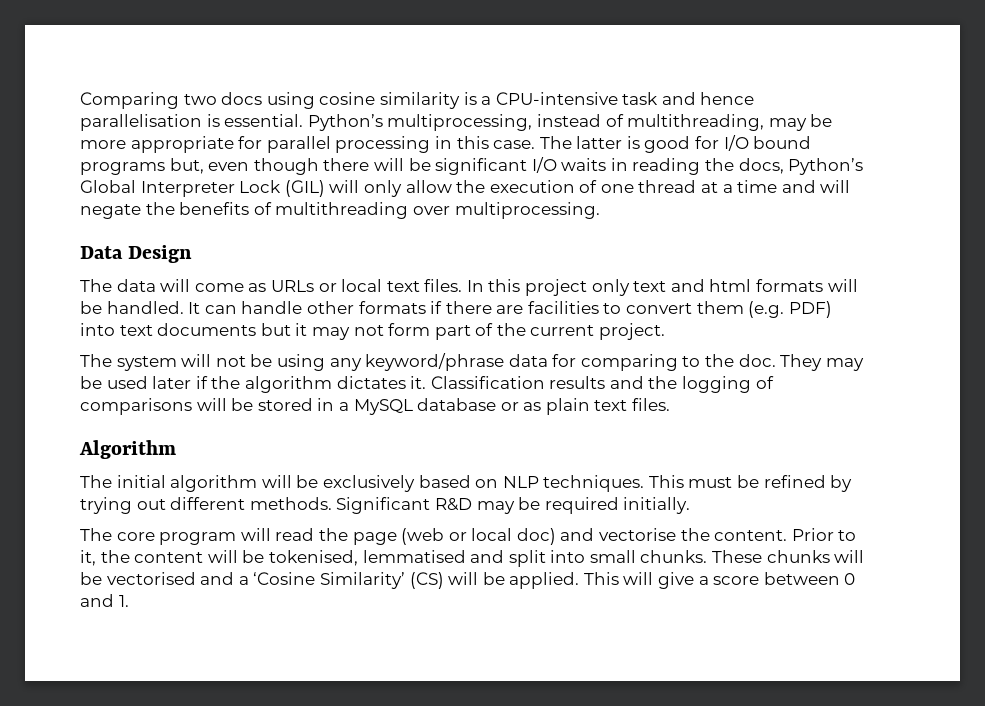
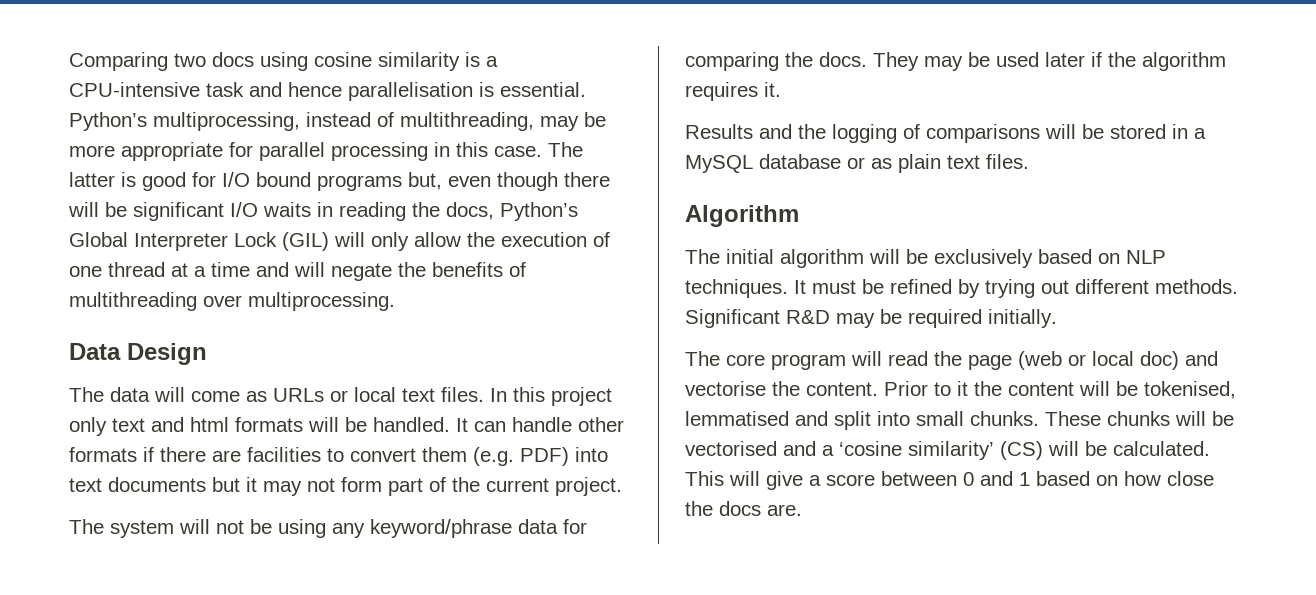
[682,354,776,367] to the doc. -> [785,52,867,67] the docs.
[336,376,406,389] dictates -> [685,82,758,101] requires
[430,376,606,389] Classification results -> [685,124,753,139] // Results
[648,475,684,488] This -> [794,280,806,294] It
[80,550,96,566] it, -> [957,381,968,396] it
[253,572,405,589] ‘Cosine Similarity’ -> [839,441,994,460] ‘cosine similarity’
[509,572,580,589] applied. -> [1113,441,1210,456] calculated.
[118,595,129,607] 1. -> [1019,471,1214,486] [685,501,802,516] 1 based on how close the docs are.

